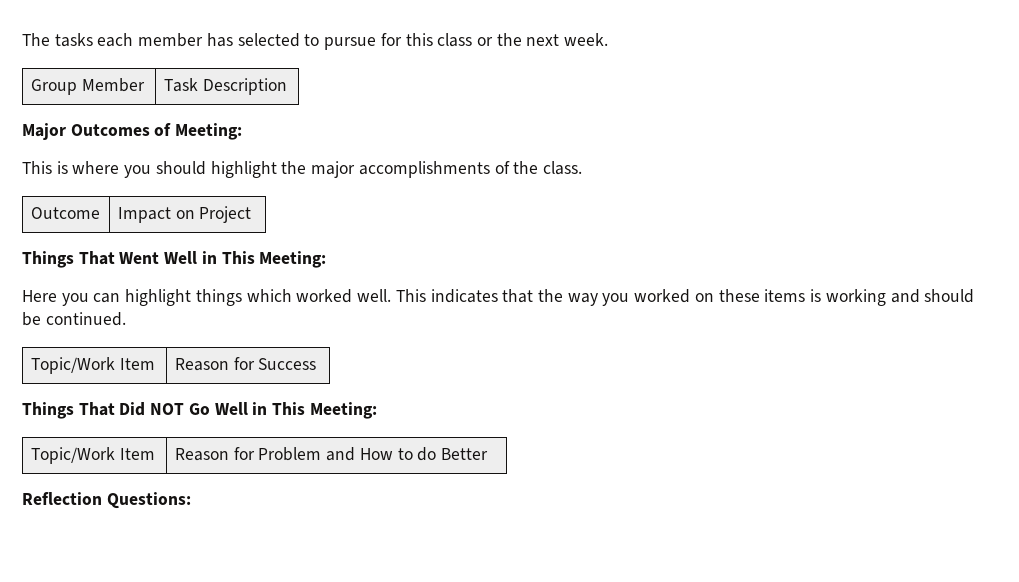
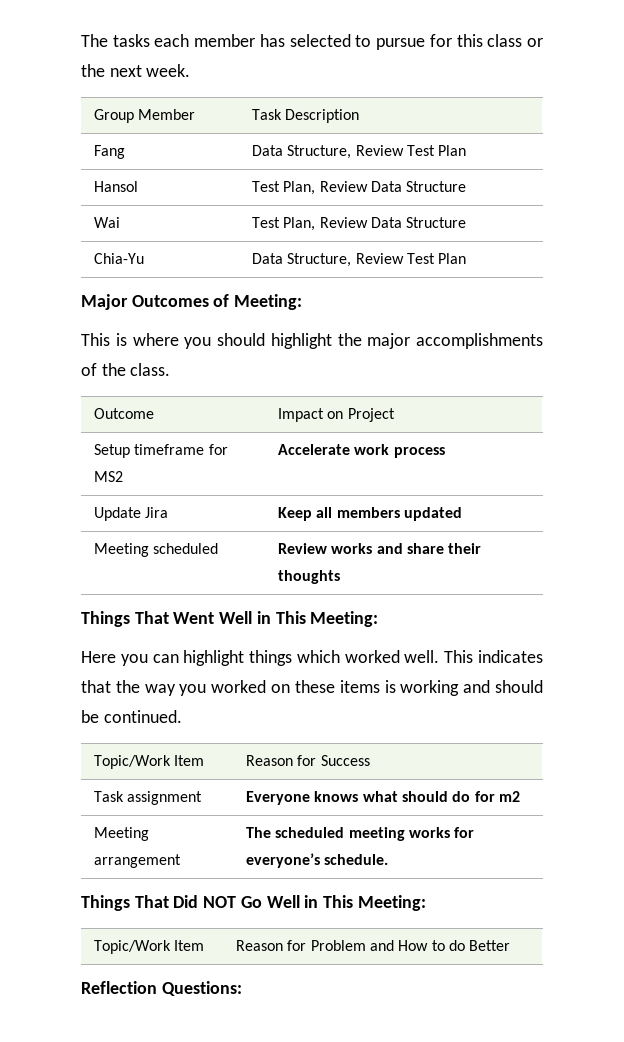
(287, 86) none -> [94,145,126,159] [252,145,467,159] [94,181,139,192] [252,181,467,195] [94,217,121,228] [252,217,467,231] [94,253,145,264] [252,253,467,267] // Fang | Data Structure, Review Test Plan // Hansol | Test Plan, Review Data Structure // Wai | Test Plan, Review Data Structure // Chia-Yu | Data Structure, Review Test Plan
(252, 214) none -> [94,444,228,458] [94,471,124,482] [278,444,445,458] [94,507,169,521] [278,507,462,521] [94,543,219,557] [278,543,482,554] [278,570,341,584] // Setup timeframe for MS2 | Accelerate work process // Update Jira | Keep all members updated // Meeting scheduled | Review works and share their thoughts
(317, 364) none -> [94,791,203,805] [246,791,520,805] [94,827,150,841] [94,854,182,868] [246,827,475,841] [246,853,389,868] // Task assignment | Everyone knows what should do for m2 // Meeting arrangement | The scheduled meeting works for everyone’s schedule.

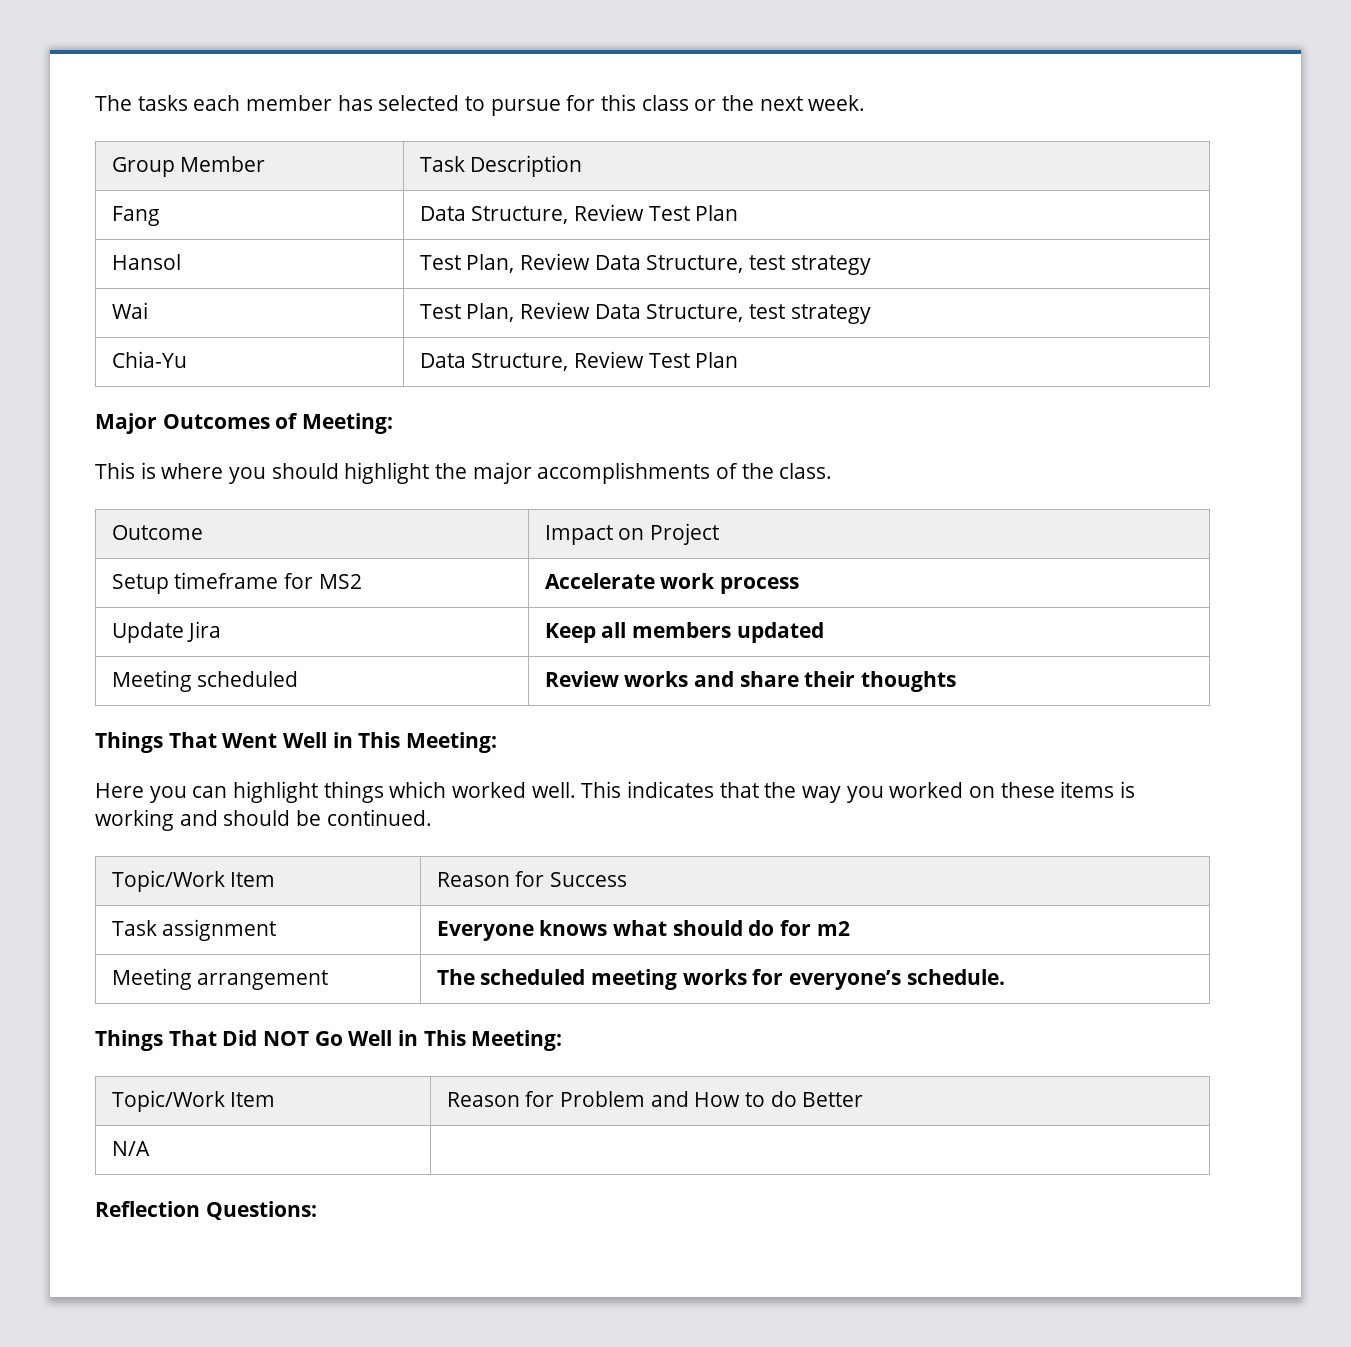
[406,181,467,192] Structure -> [646,255,871,275] Structure, test strategy
[406,217,467,228] Structure -> [646,304,871,324] Structure, test strategy
(511, 945) none -> [111,1141,150,1156] // N/A |

